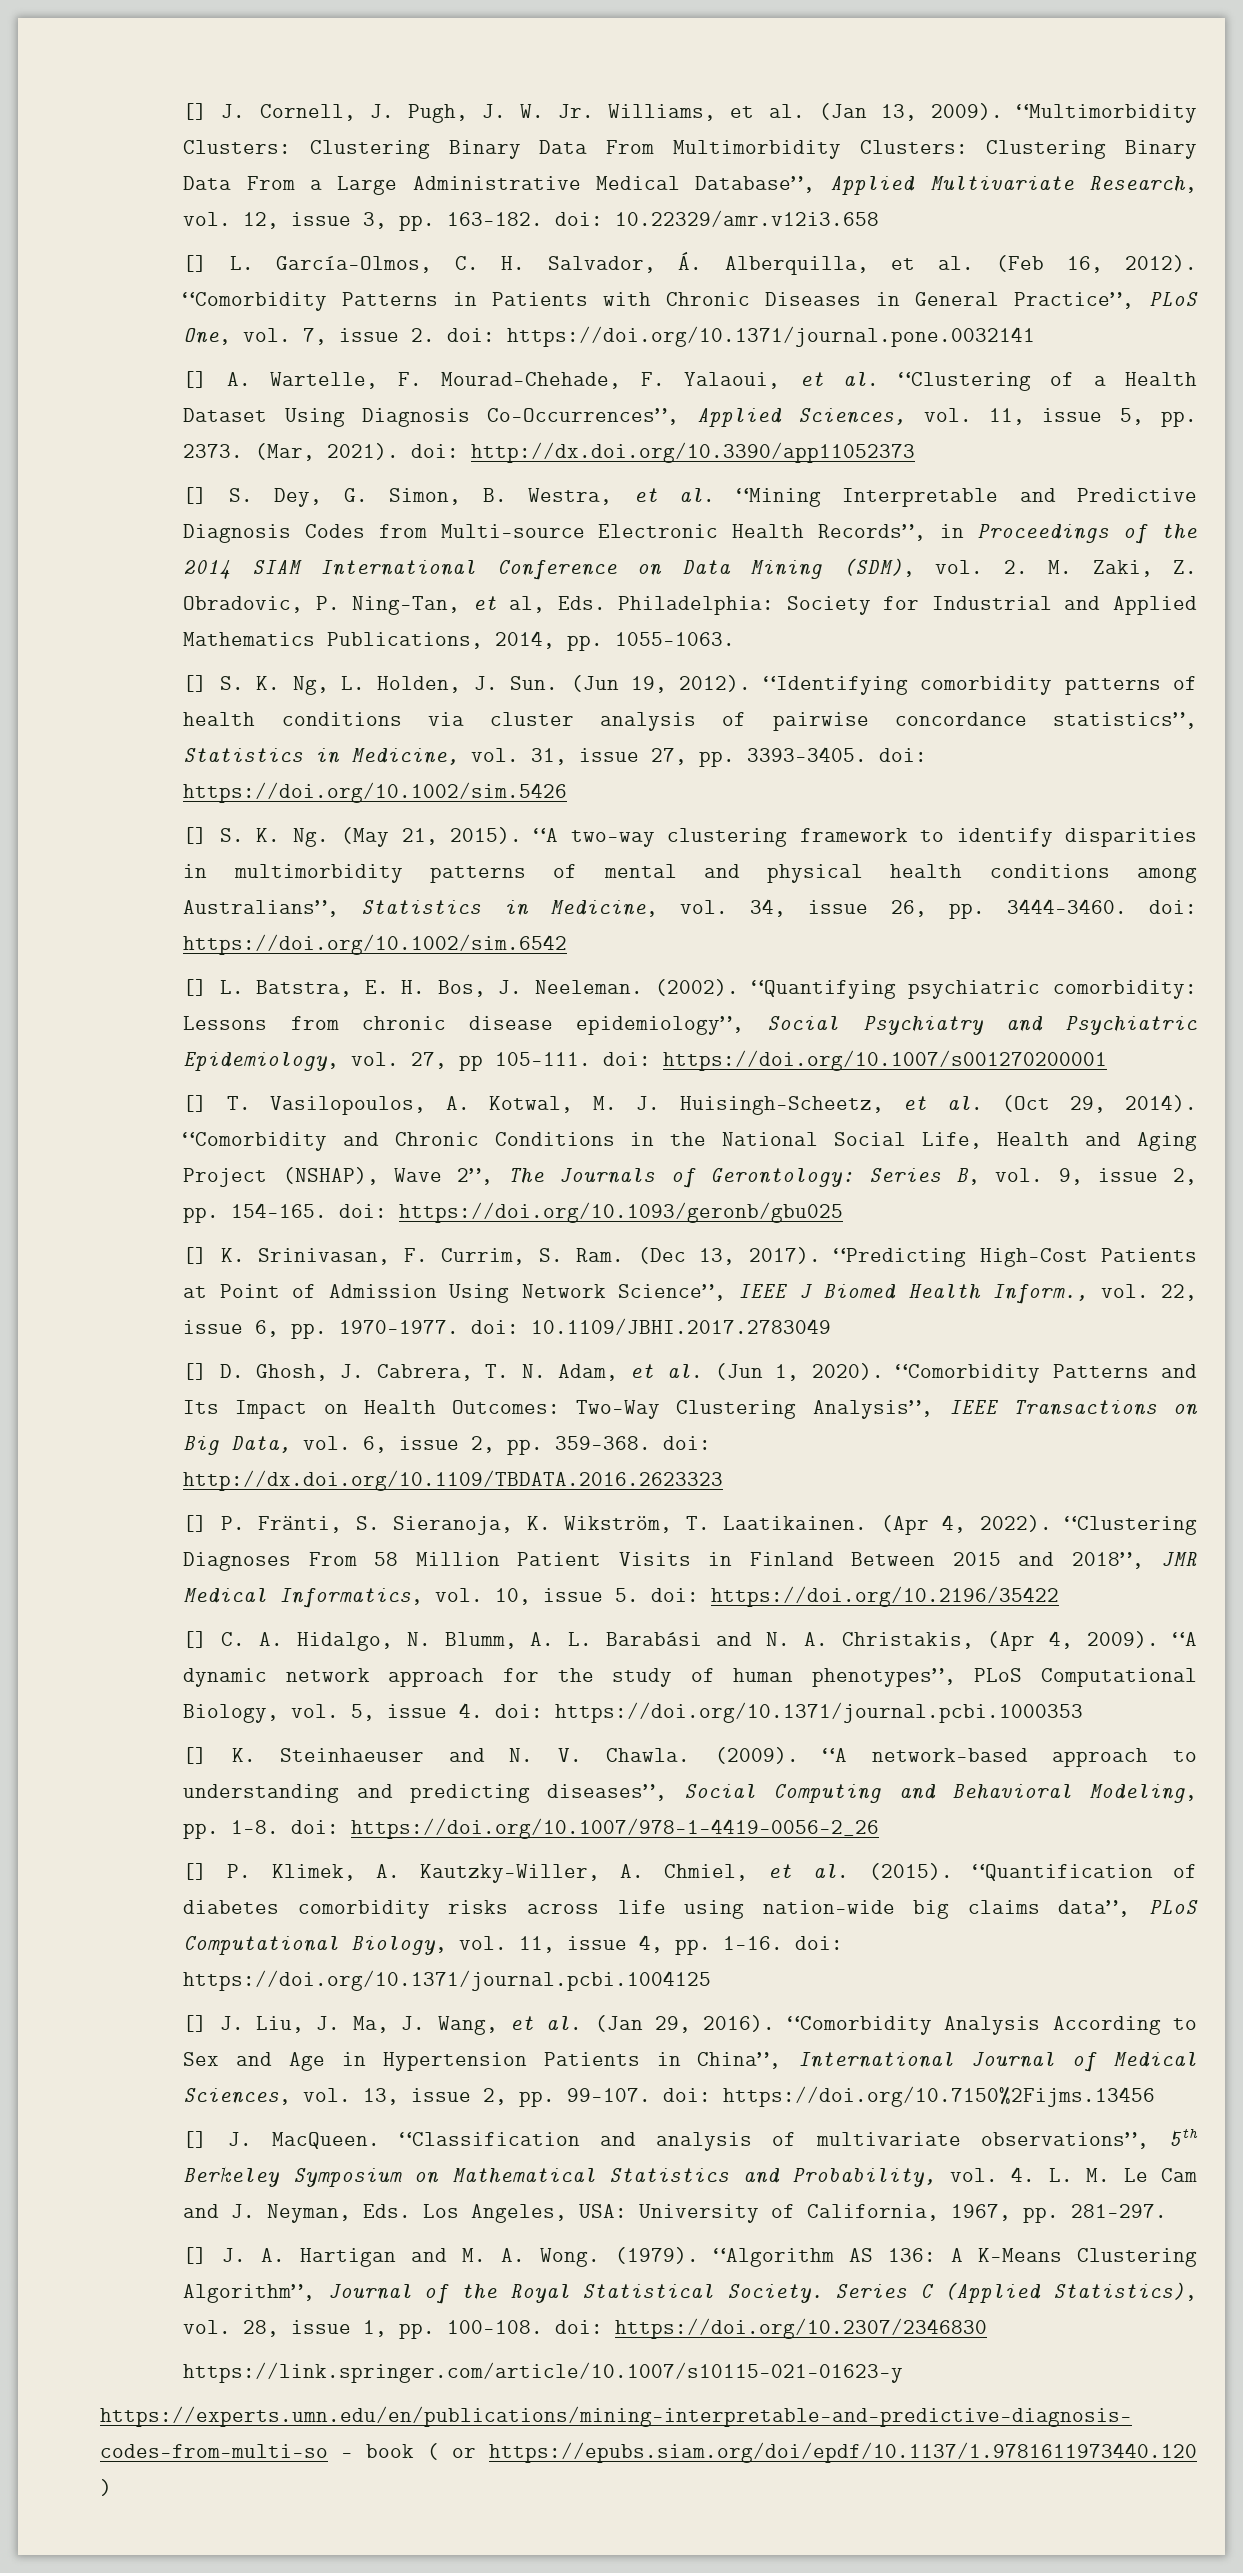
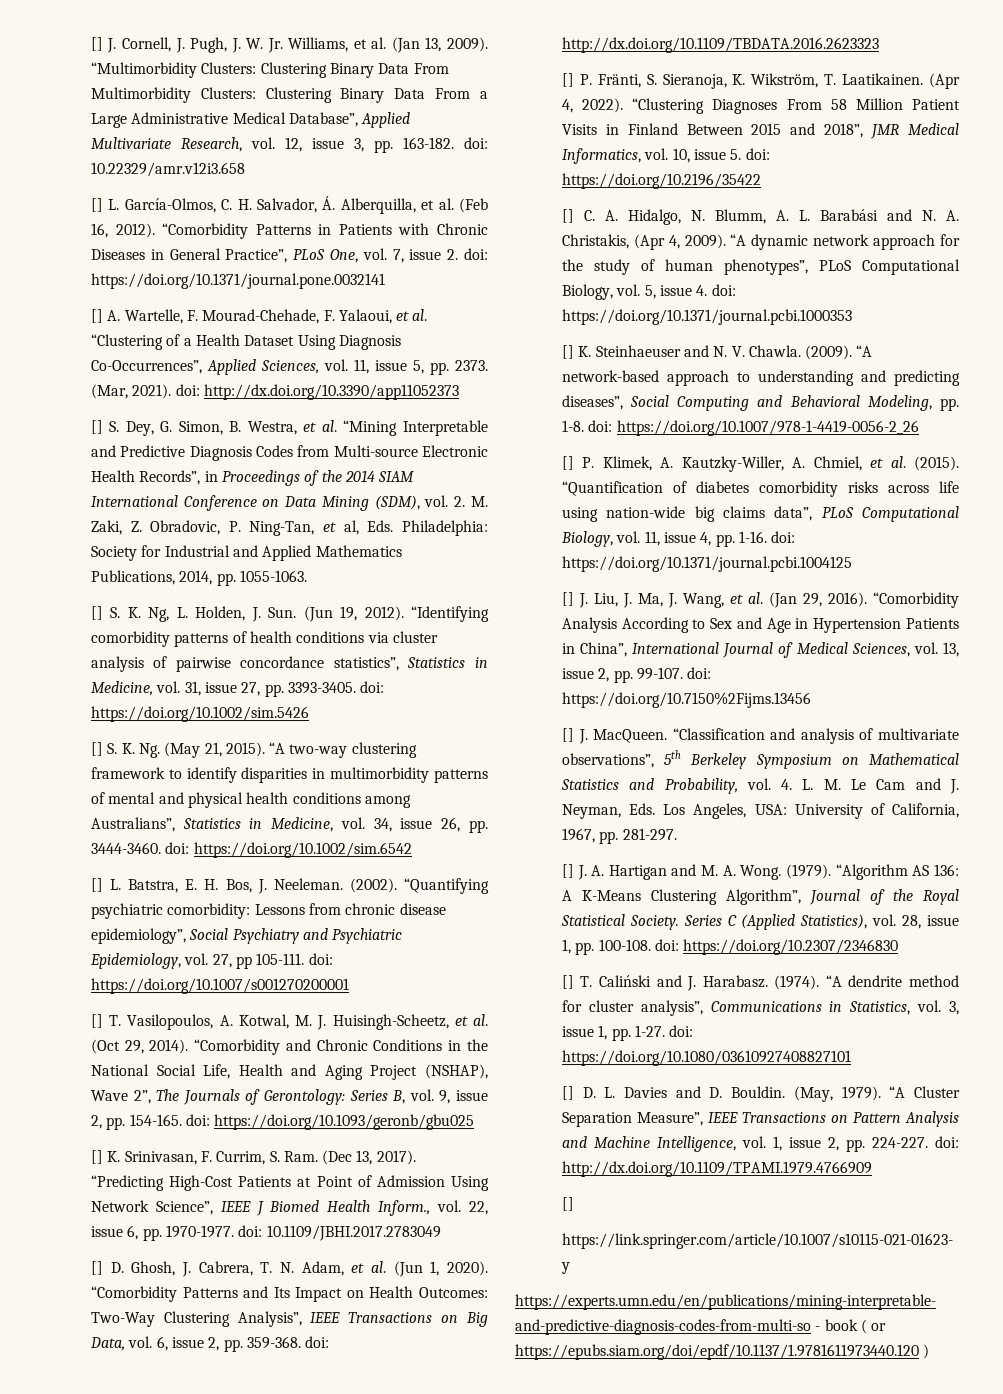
(988, 2328) none -> [561,975,959,991] [561,1000,959,1016] [561,1025,694,1041] [561,1050,851,1066] [561,1086,960,1102] [561,1111,959,1127] [561,1136,959,1152] [561,1161,872,1177] [561,1197,574,1211] // [] T. Caliński and J. Harabasz. (1974). “A dendrite method for cluster analysis”, Communications in Statistics, vol. 3, issue 1, pp. 1-27. doi: https://doi.org/10.1080/03610927408827101 // [] D. L. Davies and D. Bouldin. (May, 1979). “A Cluster Separation Measure”, IEEE Transactions on Pattern Analysis and Machine Intelligence, vol. 1, issue 2, pp. 224-227. doi: http://dx.doi.org/10.1109/TPAMI.1979.4766909 // []

